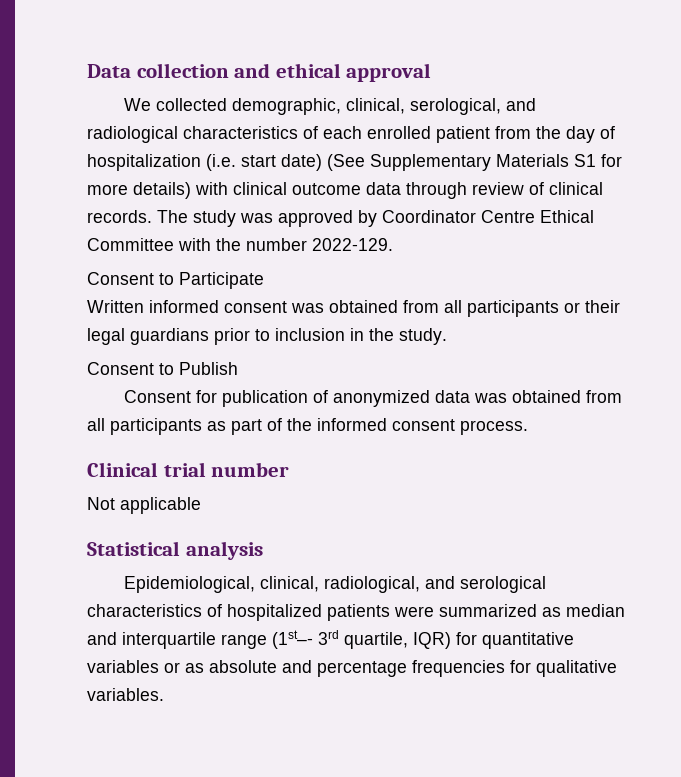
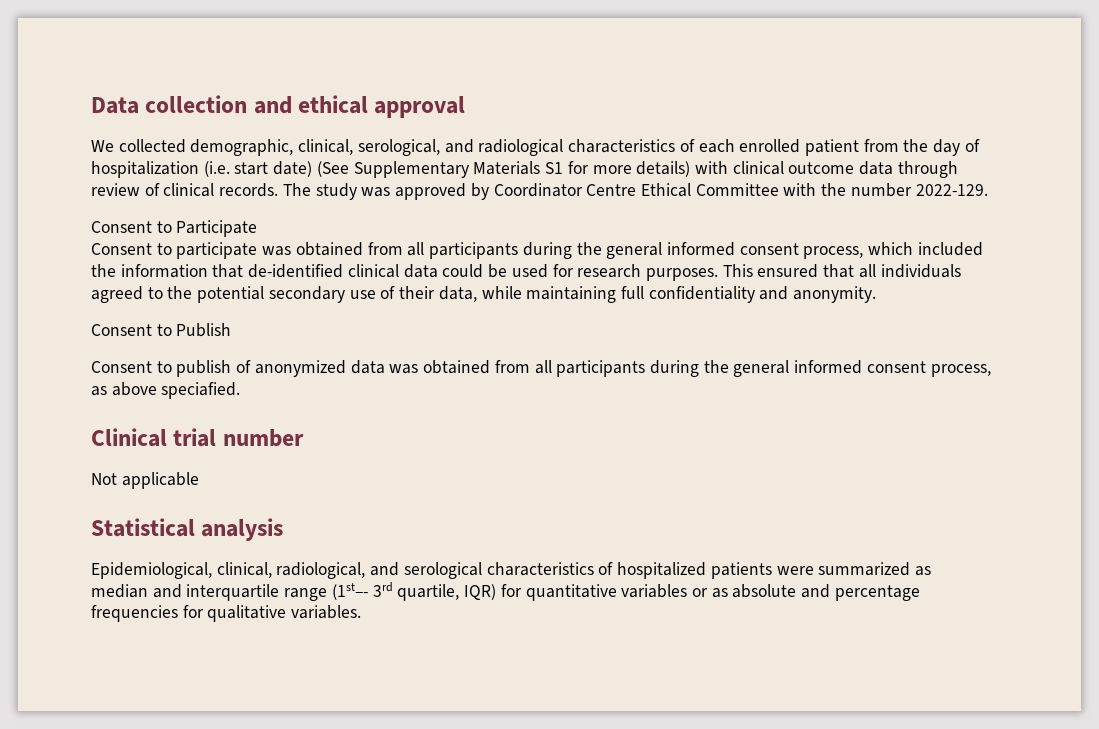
[87,300,620,317] [87,328,447,345] Written informed consent was obtained from all participants or their legal guardians prior to inclusion in the study. -> [91,242,983,259] [91,264,961,281] [91,286,877,303] Consent to participate was obtained from all participants during the general informed consent process, which included the information that de-identified clinical data could be used for research purposes. This ensured that all individuals agreed to the potential secondary use of their data, while maintaining full confidentiality and anonymity.
[195,390,308,407] for publication -> [156,360,232,377] to publish
[207,418,528,435] as part of the informed consent process. -> [649,360,991,377] [91,382,241,399] during the general informed consent process, as above speciafied.

